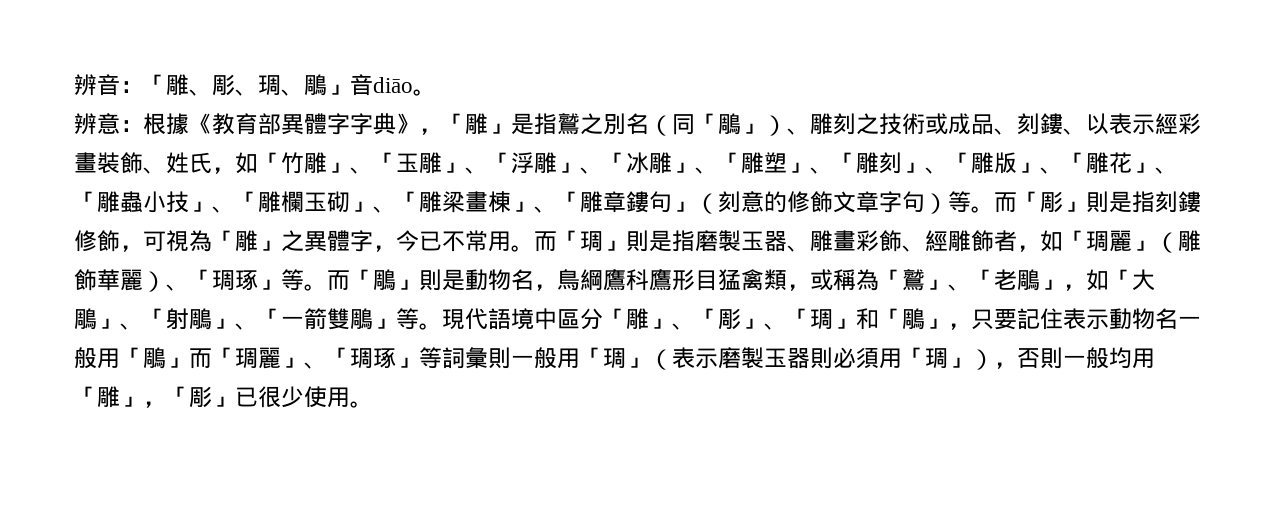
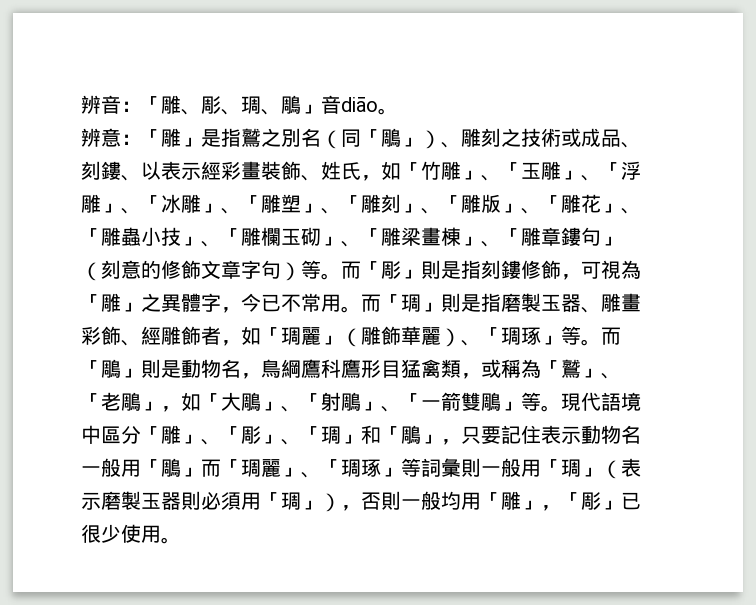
[143,113,442,135] 根據《教育部異體字字典》， -> (141, 139) none

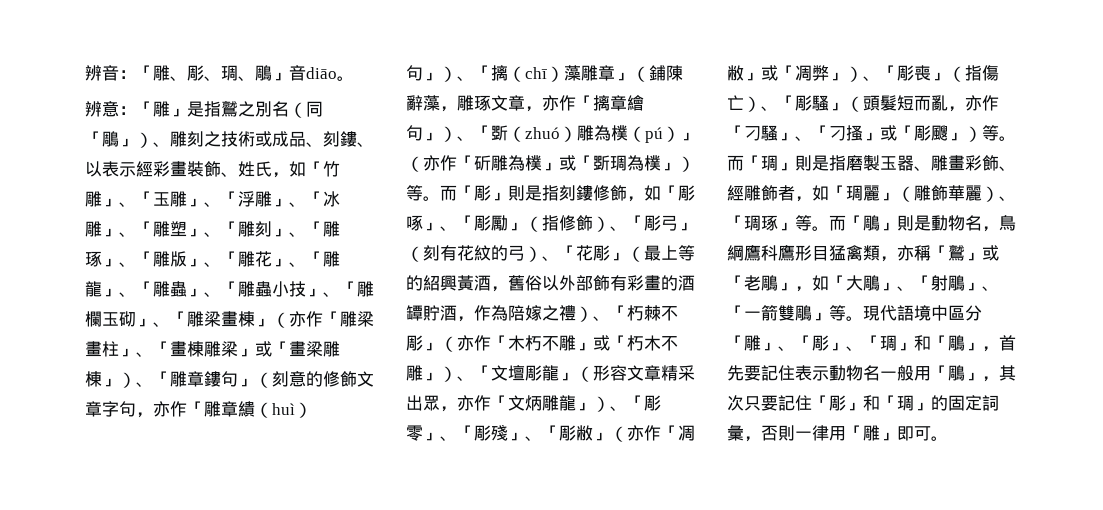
(481, 203) none -> [85,251,170,267] 琢」、「雕
(121, 236) none -> [85,281,255,297] 龍」、「雕蟲」、「雕
(481, 241) none -> [272,311,374,328] [85,341,340,357] [85,371,136,388] （亦作「雕梁畫柱」、「畫棟雕梁」或「畫梁雕棟」）
(281, 269) none -> [136,401,312,418] [406,65,683,82] [406,95,644,112] [406,125,697,143] [406,155,678,172] ，亦作「雕章繢（huì）句」）、「摛（chī）藻雕章」（鋪陳辭藻，雕琢文章，亦作「摛章繪句」）、「斲（zhuó）雕為樸（pú）」（亦作「斫雕為樸」或「斲琱為樸」
[581,260,641,279] [81,293,341,313] 可視為「雕」之異體字，今已不常用 -> [644,185,695,201] [406,215,695,232] [406,245,695,262] [406,275,695,292] [406,305,678,322] [406,335,678,352] [406,365,695,382] [406,395,661,412] [406,424,695,442] [727,65,999,82] [727,95,999,112] [727,125,999,142] 如「彫啄」、「彫勵」（指修飾）、「彫弓」（刻有花紋的弓）、「花彫」（最上等的紹興黃酒，舊俗以外部飾有彩畫的酒罈貯酒，作為陪嫁之禮）、「朽棘不彫」（亦作「木朽不雕」或「朽木不雕」）、「文壇彫龍」（形容文章精采出眾，亦作「文炳雕龍」）、「彫零」、「彫殘」、「彫敝」（亦作「凋敝」或「凋弊」）、「彫喪」（指傷亡）、「彫騷」（頭髮短而亂，亦作「刁騷」、「刁搔」或「彫颼」）等
[481,359,621,379] 或稱為「鷲」、 -> [897,244,999,261] 亦稱「鷲」或
[461,426,481,444] 只 -> [999,335,1016,351] [727,365,744,381] 首先
[201,458,641,479] [81,491,341,512] 而「琱麗」、「琱琢」等詞彙則一般用「琱」（表示磨製玉器則必須用「琱」） -> [982,365,1016,382] [727,395,999,411] [727,425,744,441] ，其次只要記住「彫」和「琱」的固定詞彙
[421,491,461,510] 般均 -> [812,425,829,441] 律
[541,492,641,511] [81,524,161,543] ，「彫」已很少使用 -> [897,426,931,441] 即可

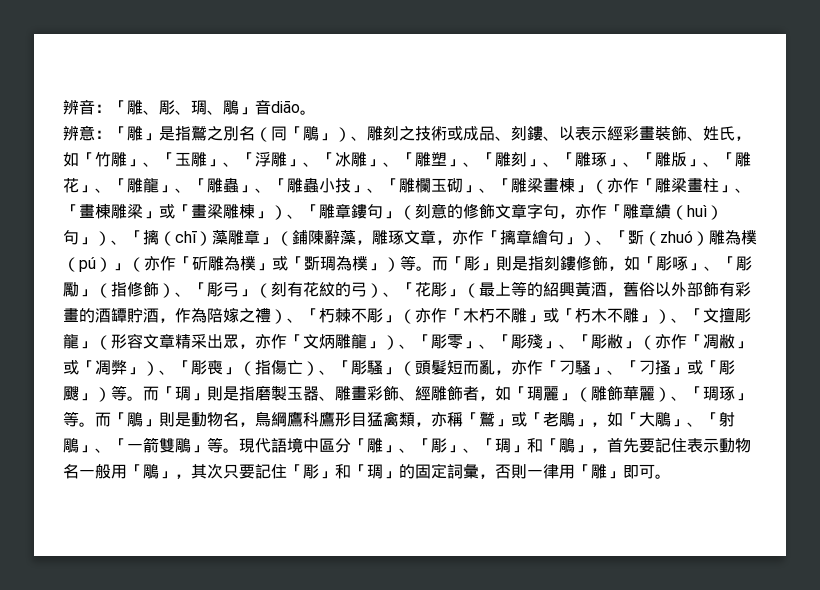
[508,365,525,381] 壇 -> [719,307,735,323] 擅

